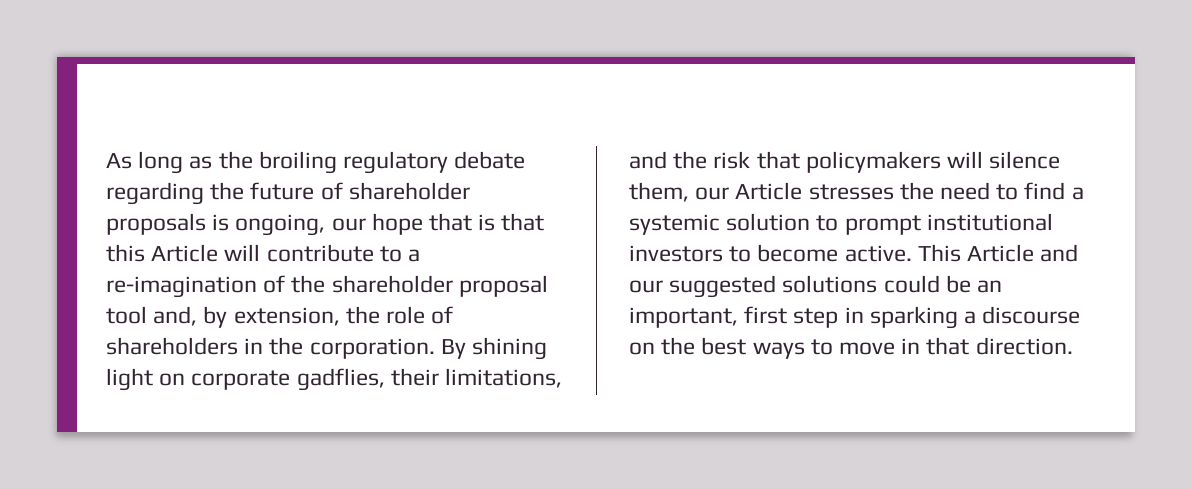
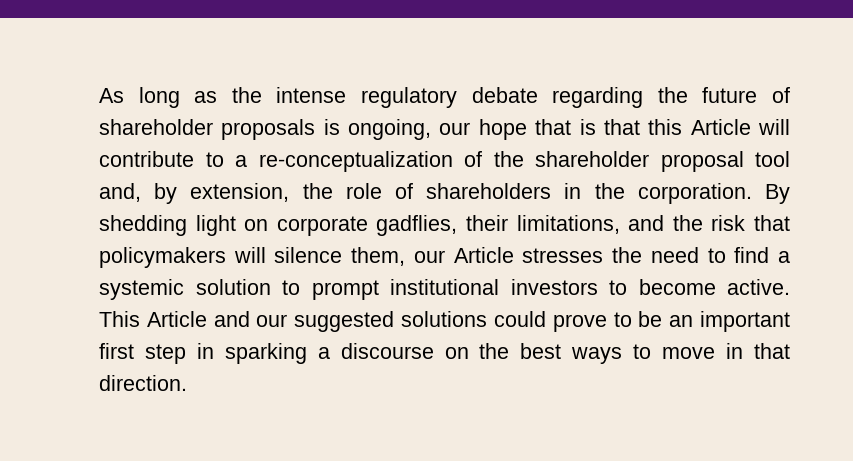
[258,151,337,174] broiling -> [276,87,347,103] intense
[106,276,257,298] re-imagination -> [258,151,453,172] re-conceptualization
[472,337,548,360] shining -> [99,215,187,236] shedding
(940, 284) none -> [552,312,632,332] prove to
[629,307,738,328] important, -> [700,311,791,332] important

